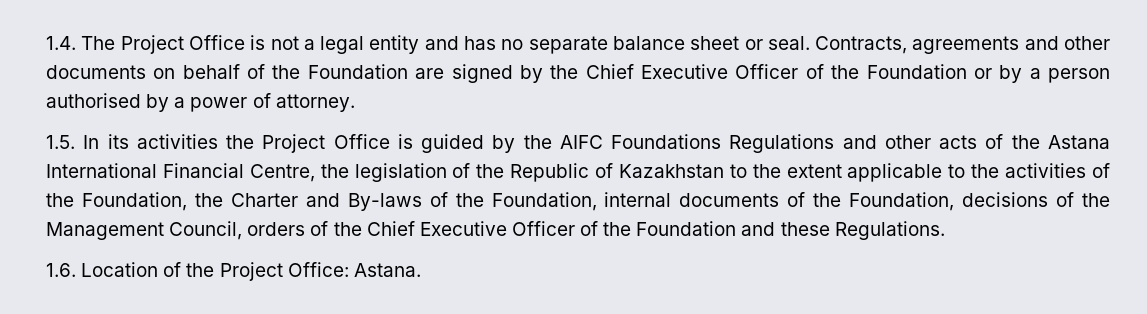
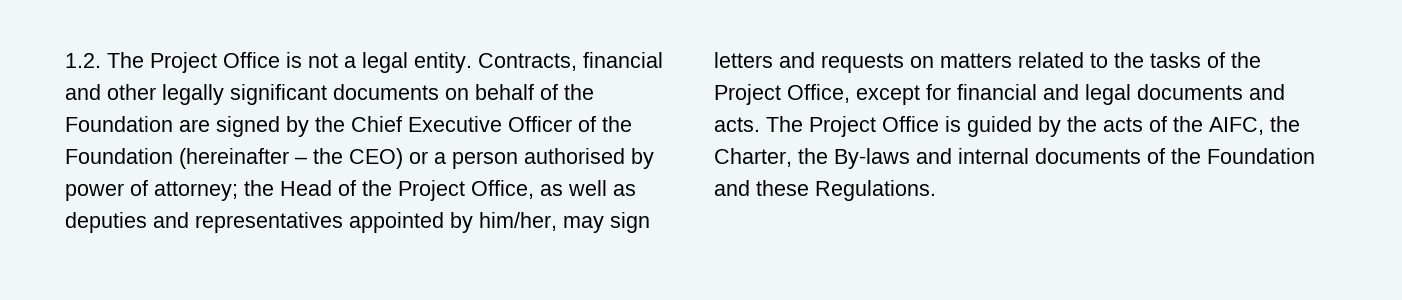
[46,36,76,50] 1.4. -> [65,53,101,68] 1.2.
[369,35,1110,54] entity and has no separate balance sheet or seal. Contracts, agreements and other -> [414,52,663,73] [65,84,327,105] entity. Contracts, financial and other legally significant
[973,65,1023,83] or by -> [179,148,428,169] (hereinafter – the CEO) or
[174,97,186,108] a -> (654, 158) none
[275,94,355,112] [46,134,255,149] attorney. // 1.5. In its activities the -> [154,180,636,201] [65,212,650,233] [714,52,1261,73] [714,84,1285,105] [714,116,803,132] attorney; the Head of the Project Office, as well as deputies and representatives appointed by him/her, may sign letters and requests on matters related to the tasks of the Project Office, except for financial and legal documents and acts. The
[559,134,1111,153] [46,163,1110,182] [46,192,1110,211] [46,221,945,240] [46,262,421,281] AIFC Foundations Regulations and other acts of the Astana International Financial Centre, the legislation of the Republic of Kazakhstan to the extent applicable to the activities of the Foundation, the Charter and By-laws of the Foundation, internal documents of the Foundation, decisions of the Management Council, orders of the Chief Executive Officer of the Foundation and these Regulations. // 1.6. Location of the Project Office: Astana. -> [1103,116,1300,135] [714,148,1315,169] [714,180,936,201] acts of the AIFC, the Charter, the By-laws and internal documents of the Foundation and these Regulations.

